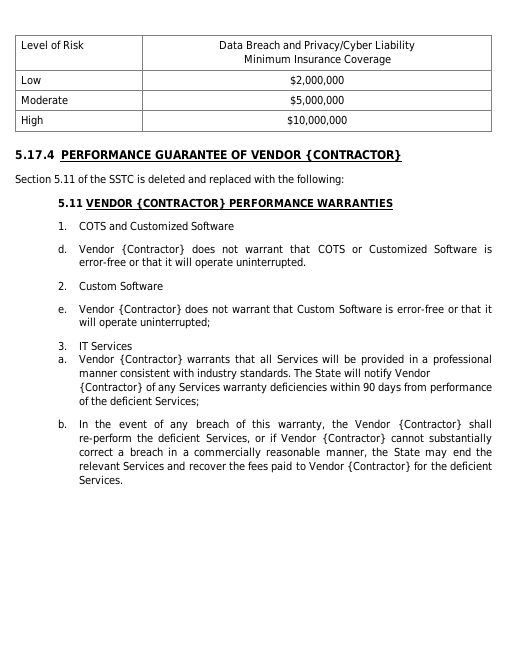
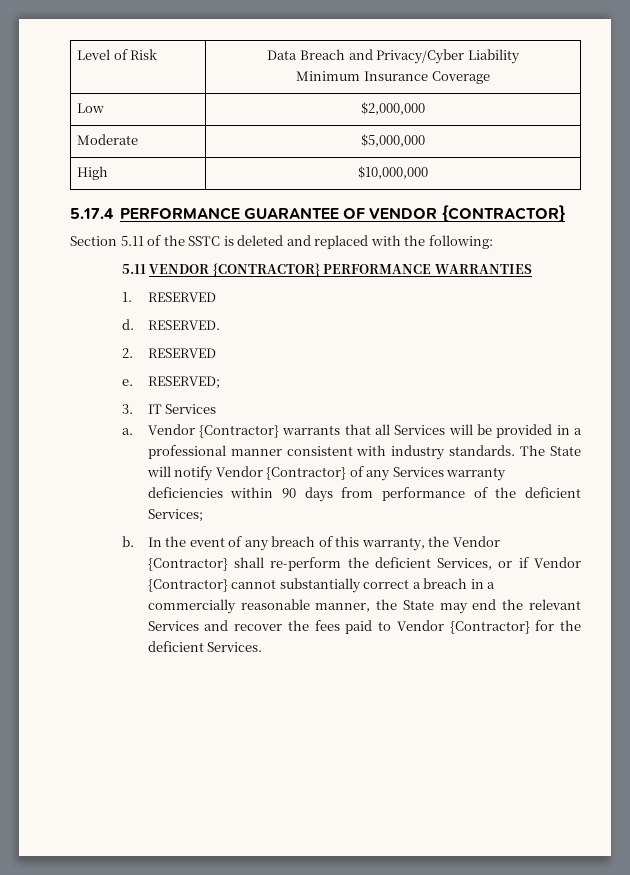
[78,221,234,231] [57,244,493,255] [78,257,306,269] COTS and Customized Software // d. Vendor {Contractor} does not warrant that COTS or Customized Software is error-free or that it will operate uninterrupted. -> [147,292,216,302] [121,319,220,330] RESERVED // d. RESERVED.
[78,281,163,291] Custom Software -> [147,348,216,358] RESERVED
[78,304,493,315] [78,317,210,329] Vendor {Contractor} does not warrant that Custom Software is error-free or that it will operate uninterrupted; -> [147,376,220,389] RESERVED;

